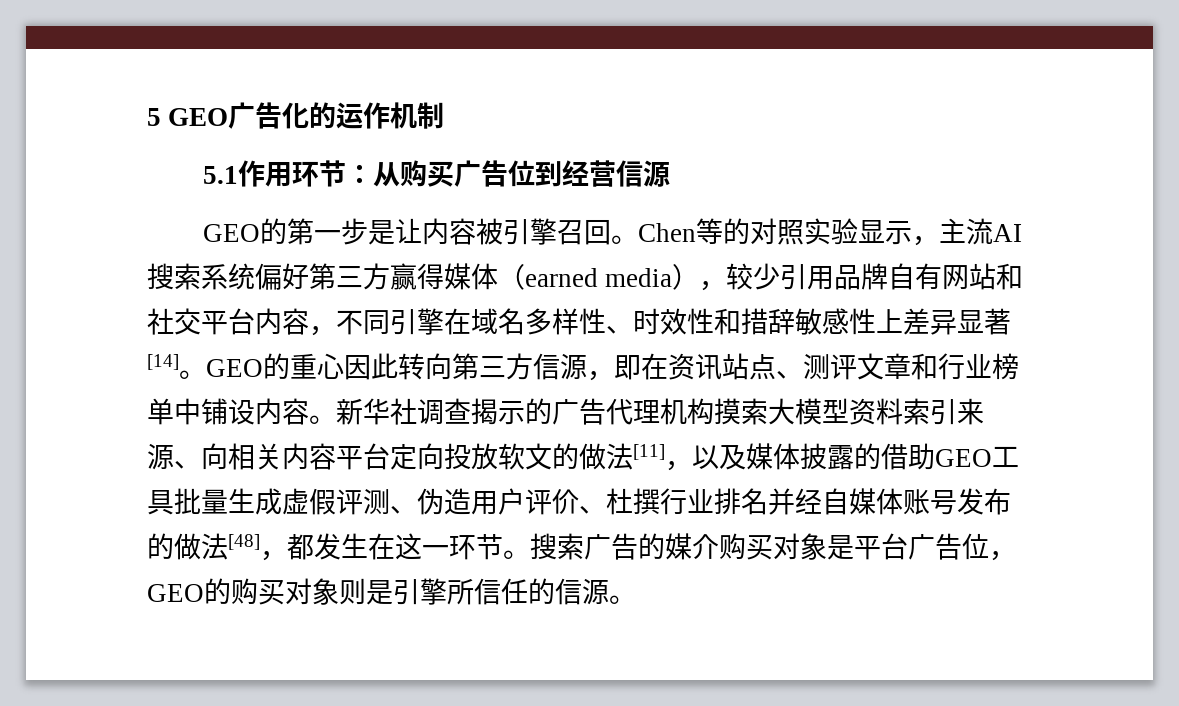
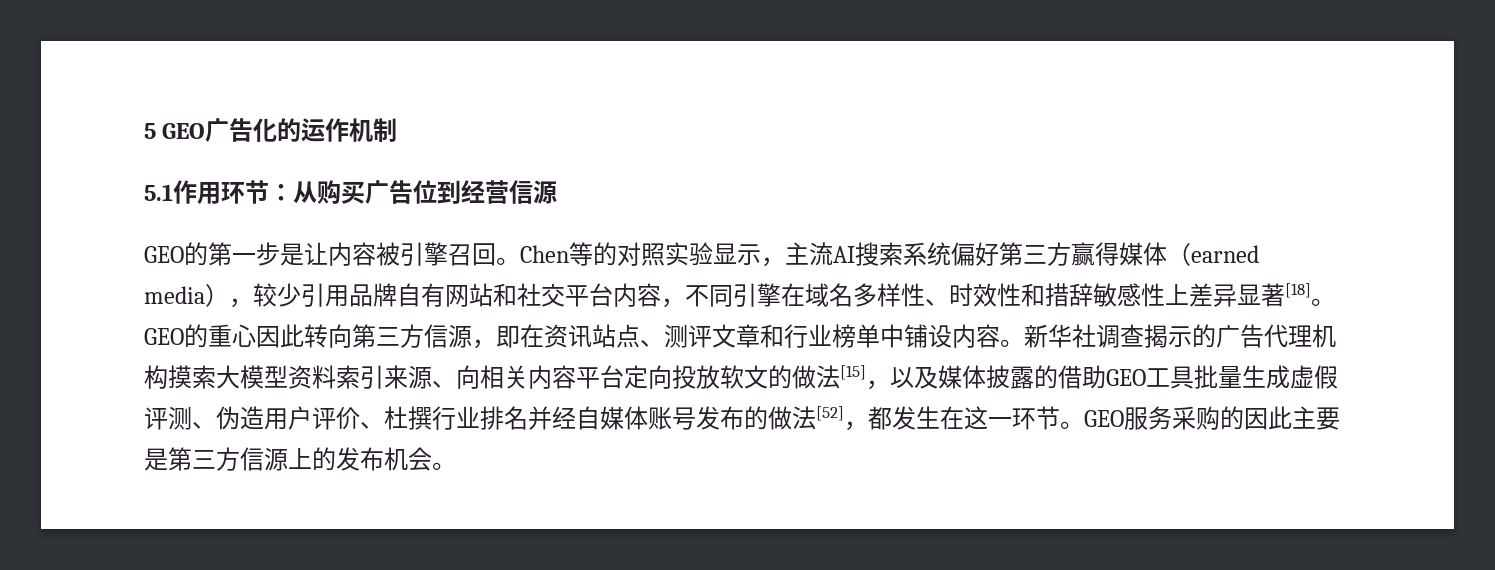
[147,354,179,370] [14] -> [1285,283,1311,298] [18]
[633,444,665,460] [11] -> [840,365,866,380] [15]
[228,534,260,550] [48] -> [816,406,844,421] [52]
[530,533,1016,561] [147,578,609,605] 搜索广告的媒介购买对象是平台广告位，GEO的购买对象则是引擎所信任的信源 -> [1084,406,1340,430] [144,447,432,471] GEO服务采购的因此主要是第三方信源上的发布机会

